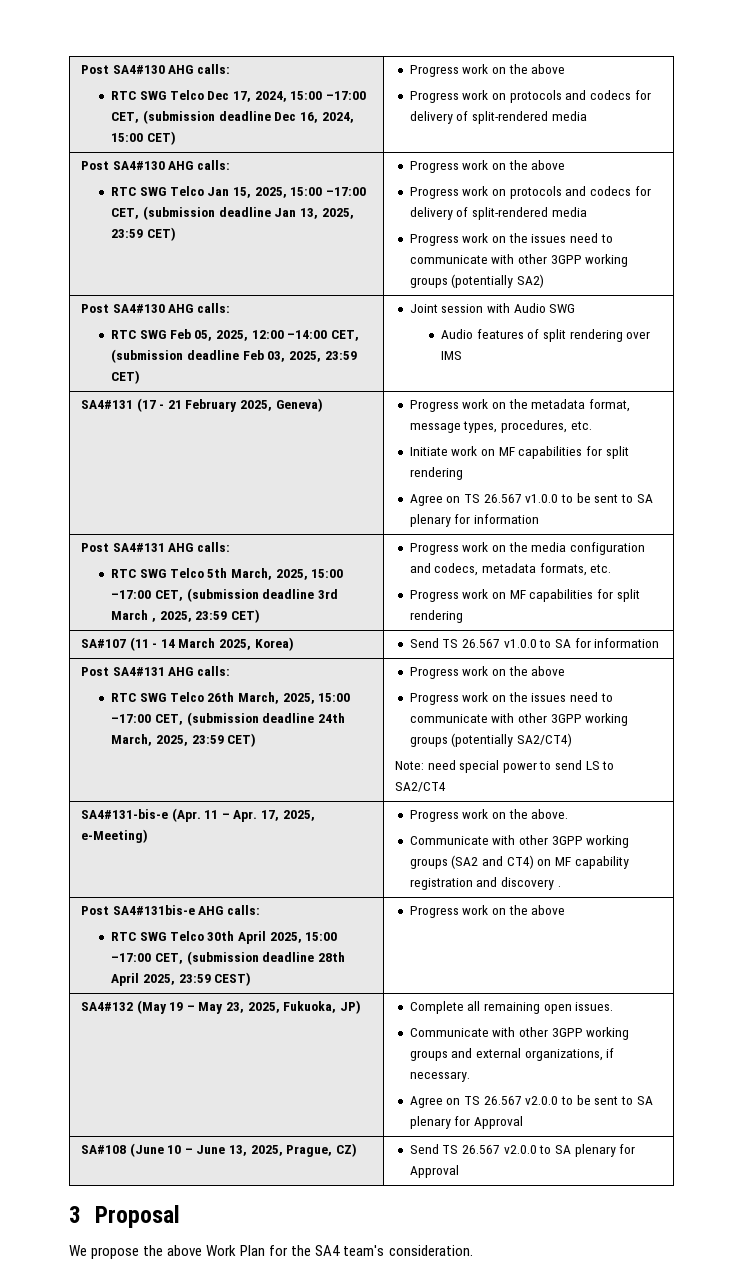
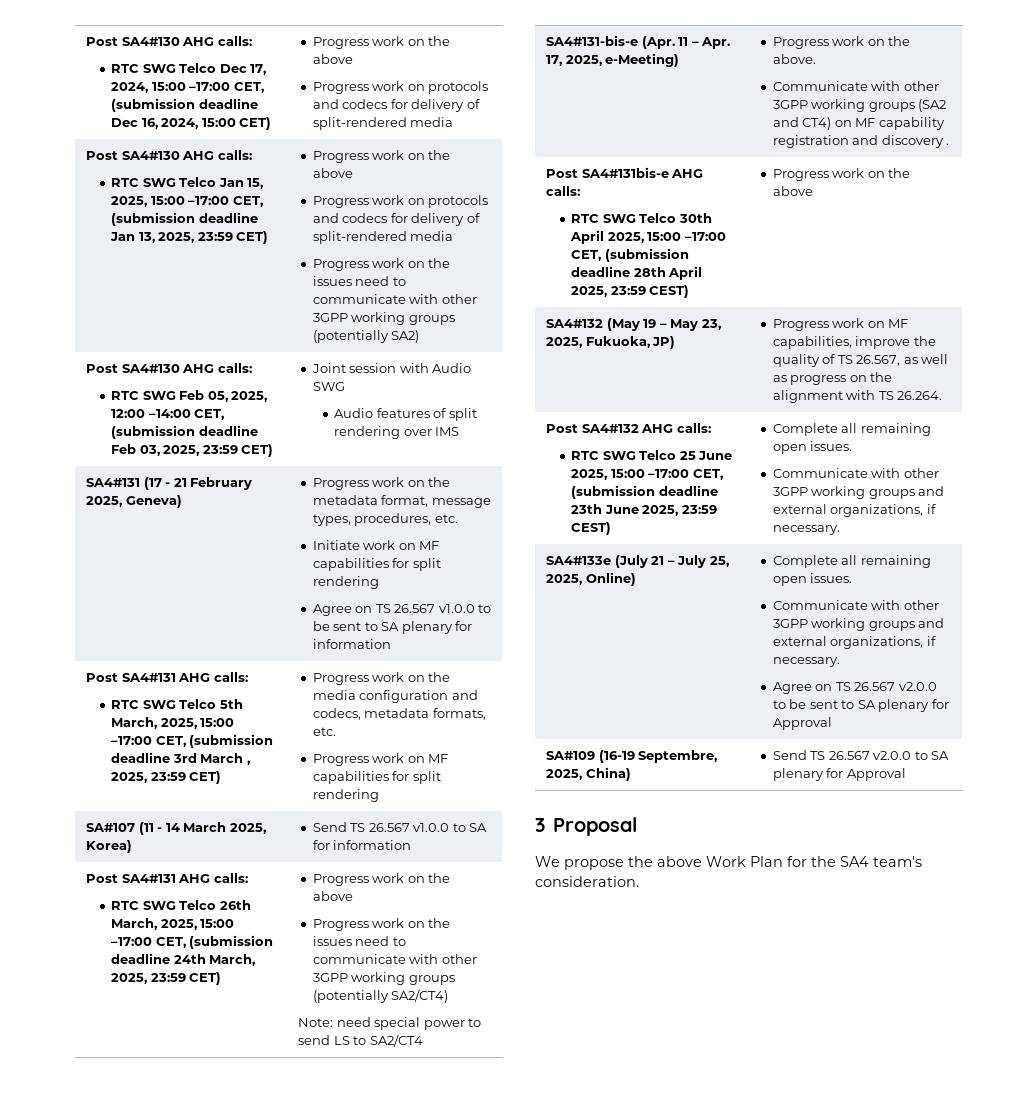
(362, 1007) none -> [772,318,909,331] [772,336,936,349] [772,354,949,367] [772,372,893,385] [772,390,943,403] [546,423,711,433] [571,450,733,460] [571,469,723,480] [571,485,718,499] [571,504,717,516] [571,522,612,535] [772,423,931,436] [772,441,853,454] [772,468,939,478] [772,486,945,499] [772,504,936,517] [772,525,840,535] [546,555,729,568] [546,572,636,586] | Progress work on MF capabilities, improve the quality of TS 26.567, as well as progress on the alignment with TS 26.264. // Post SA4#132 AHG calls: // RTC SWG Telco 25 June 2025, 15:00 –17:00 CET, (submission deadline 23th June 2025, 23:59 CEST) | Complete all remaining open issues. // Communicate with other 3GPP working groups and external organizations, if necessary. // SA4#133e (July 21 – July 25, 2025, Online)
[80,1143,358,1157] SA#108 (June 10 – June 13, 2025, Prague, CZ) -> [546,750,718,763] [546,767,631,781] SA#109 (16-19 Septembre, 2025, China)

